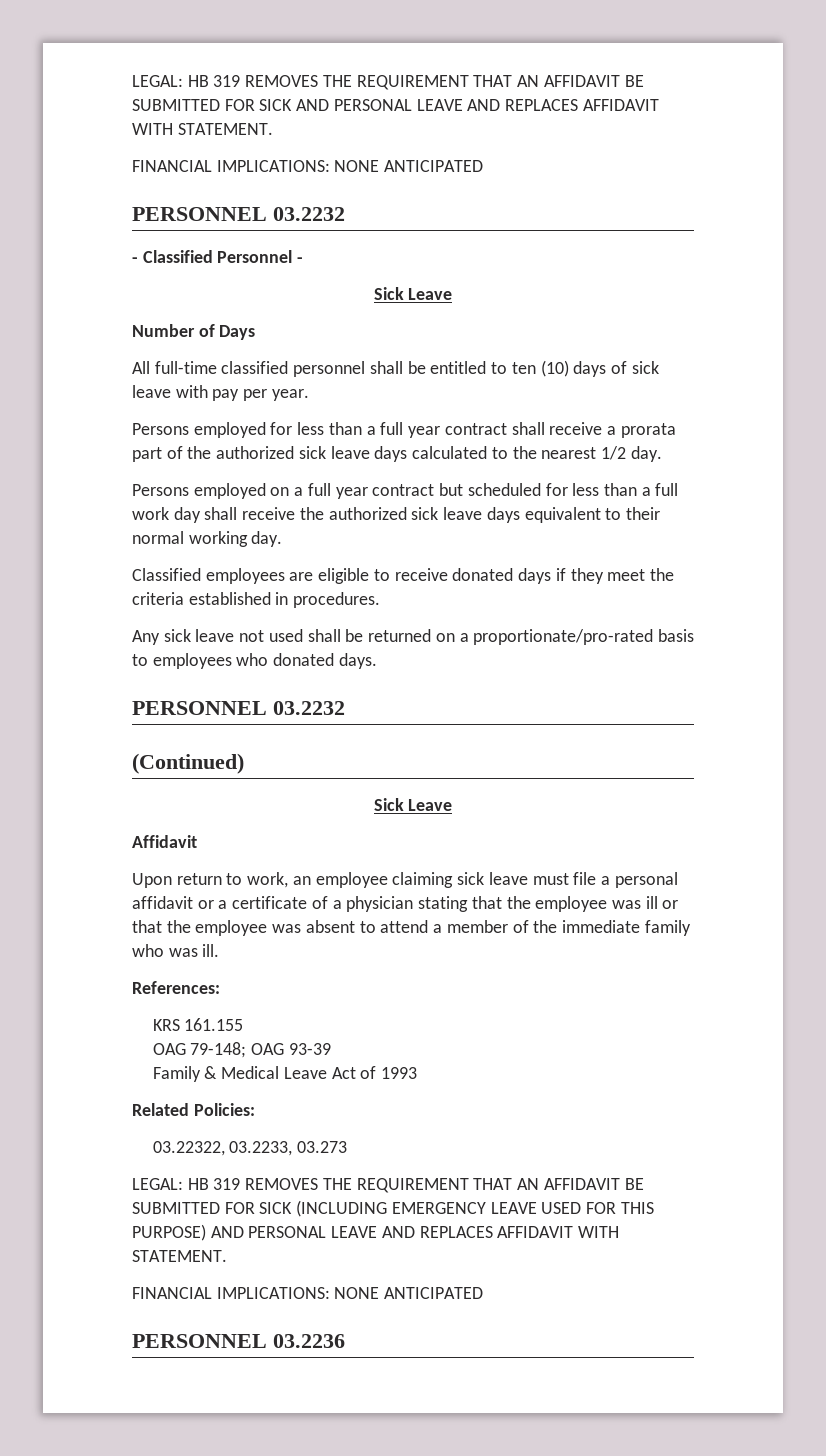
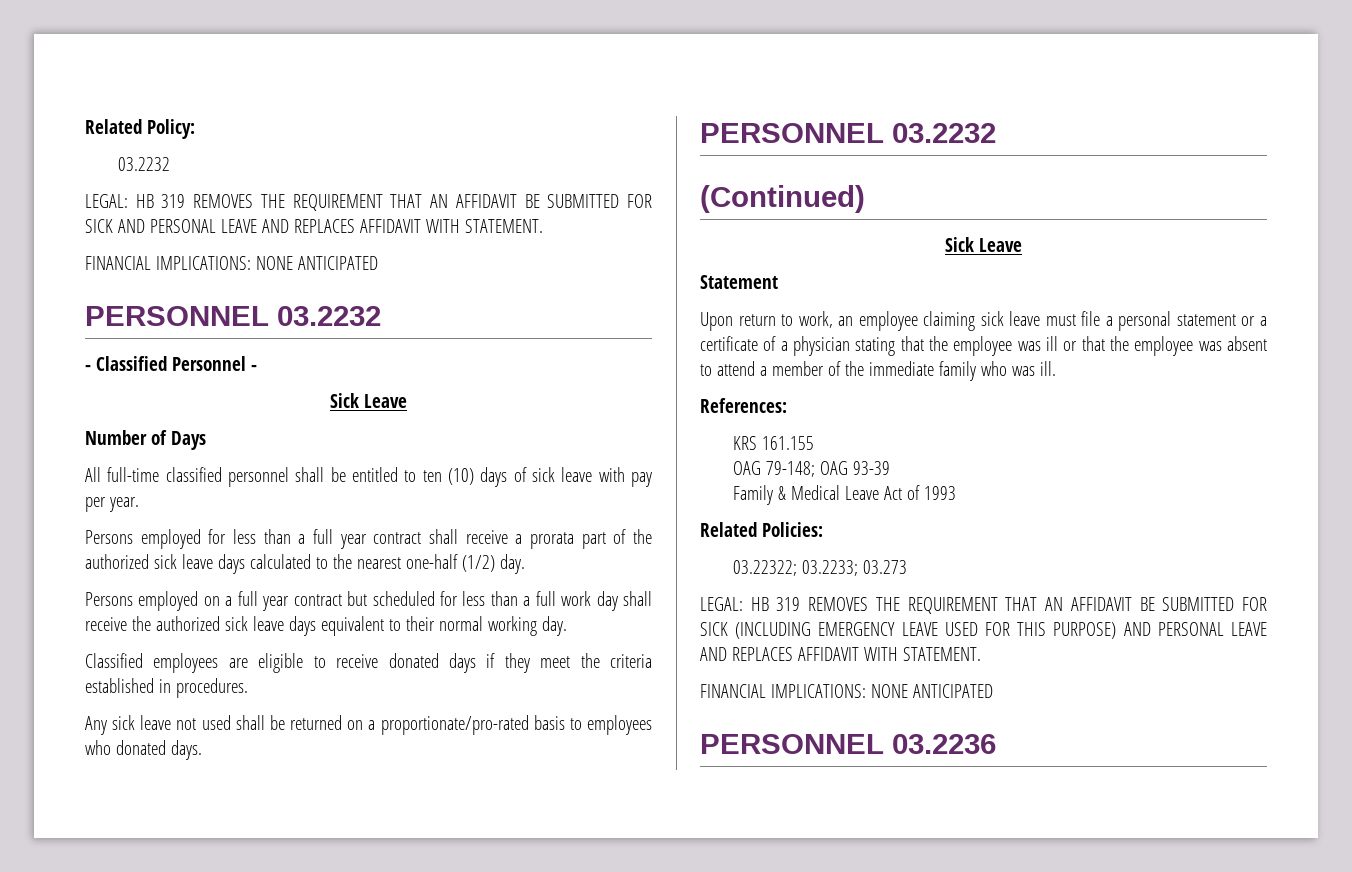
(132, 81) none -> [85,119,195,139] [118,157,171,171] Related Policy: // 03.2232 //
[600,446,626,460] 1/2 -> [405,554,495,572] one-half (1/2)
[132,835,197,848] Affidavit -> [700,275,778,289] Statement
[132,896,193,909] affidavit -> [1176,314,1236,326] statement
[152,1141,293,1156] 03.22322, 03.2233, -> [733,560,859,576] 03.22322; 03.2233;

